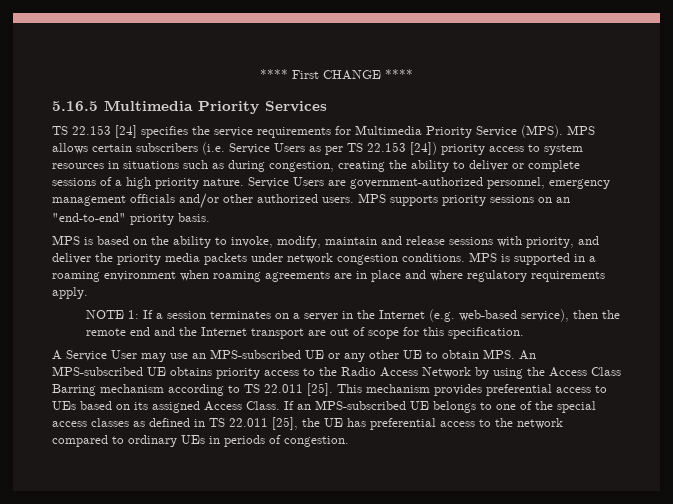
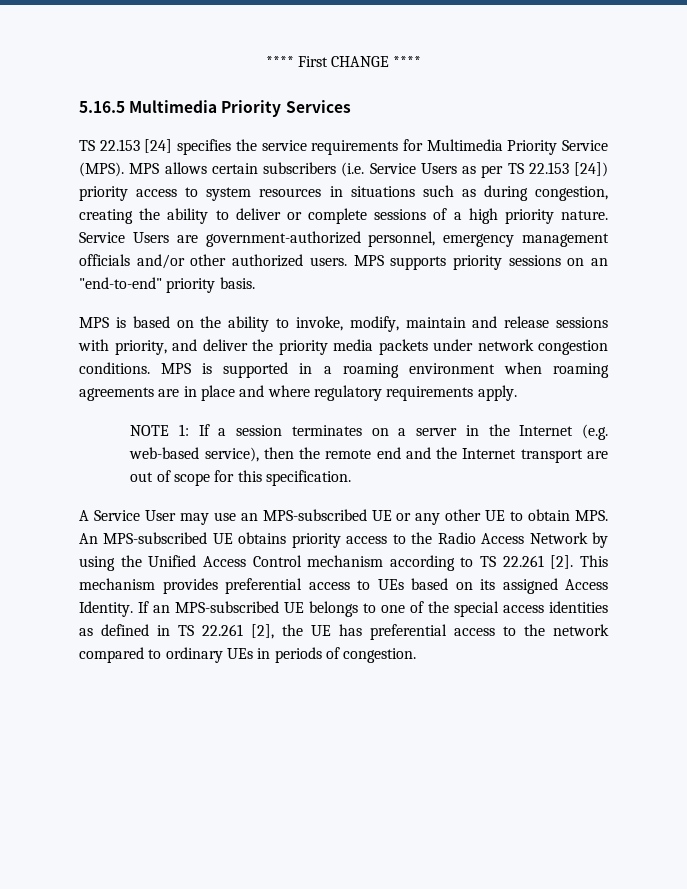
[549,367,621,377] [52,384,96,396] Access Class Barring -> [148,555,302,567] Unified Access Control
[264,383,333,396] 22.011 [25]. -> [502,555,574,569] 22.261 [2].
[246,401,280,410] Class. -> [79,601,133,617] Identity.
[91,418,129,427] classes -> [549,601,608,613] identities
[229,417,298,430] 22.011 [25], -> [202,624,274,639] 22.261 [2],

